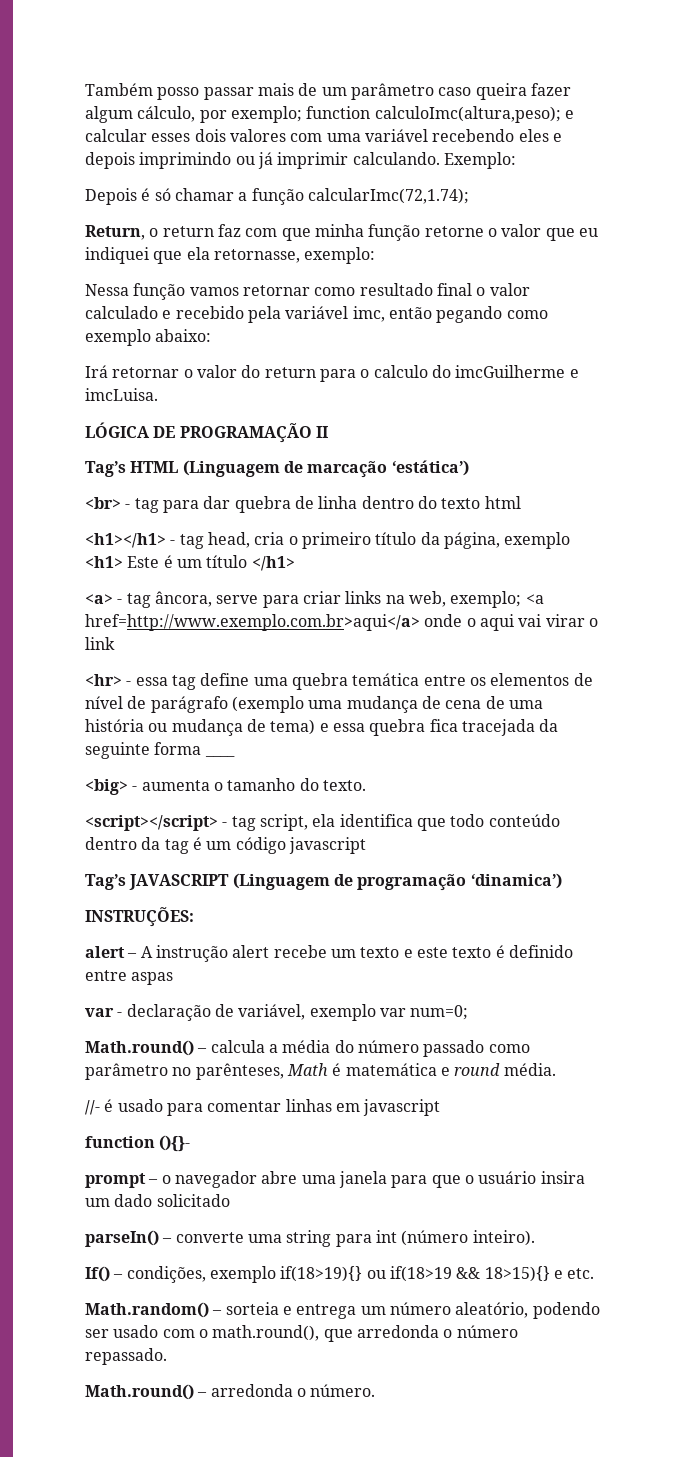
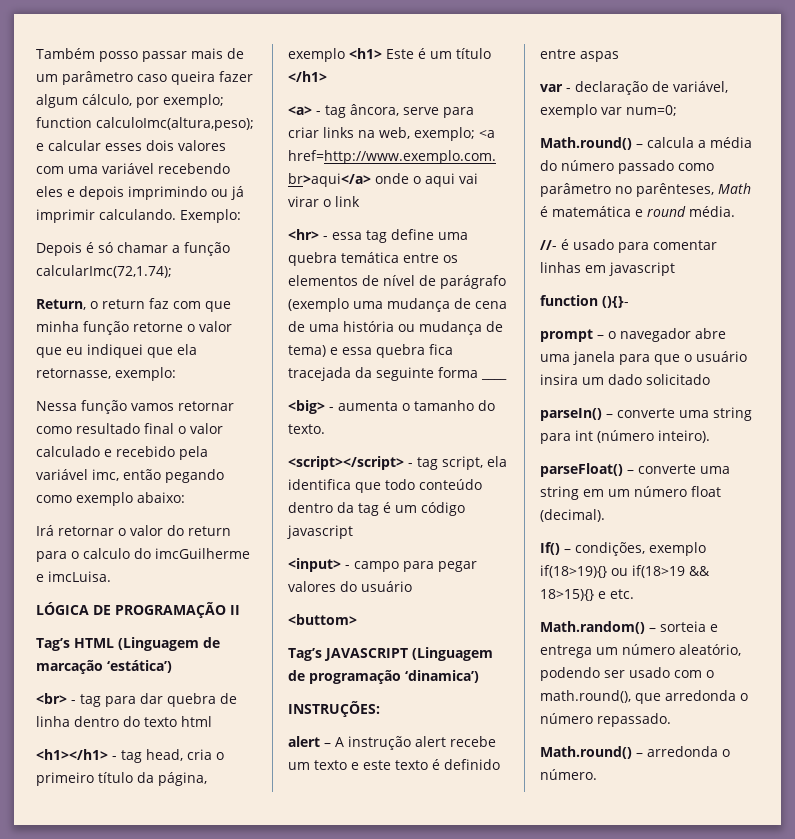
(366, 845) none -> [288,558,477,572] [288,581,412,592] [288,614,357,625] // <input> - campo para pegar valores do usuário // <buttom>
(535, 1238) none -> [540,463,730,477] [540,486,721,500] [540,509,605,522] // parseFloat() – converte uma string em um número float (decimal).

